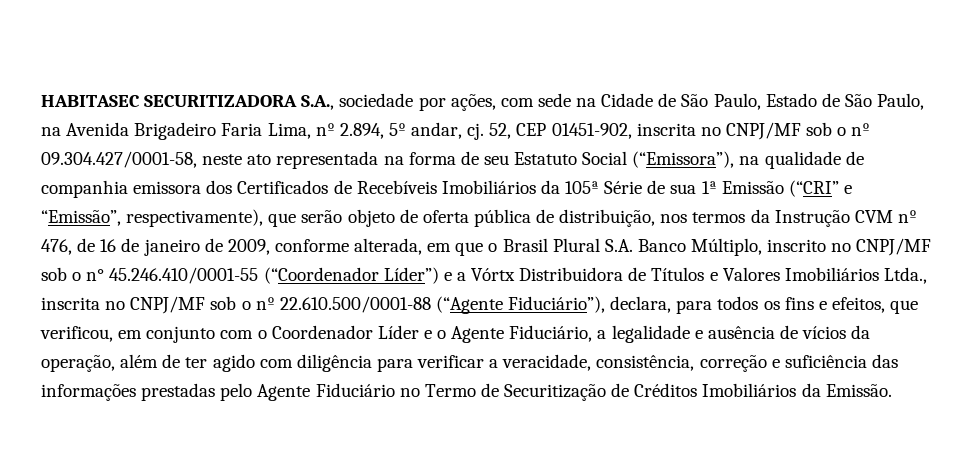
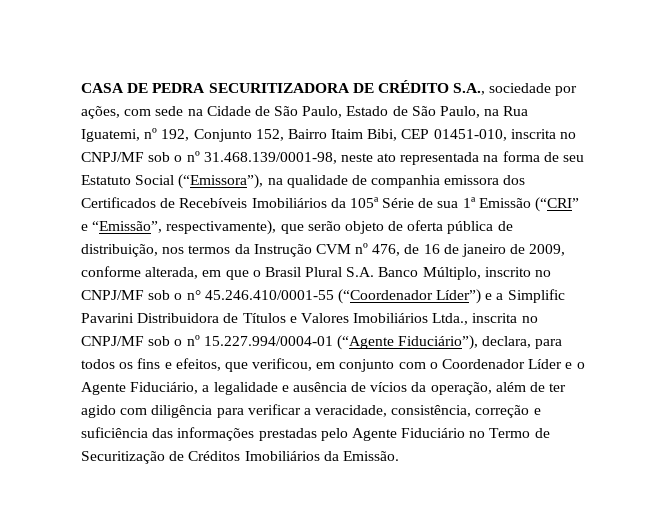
[41,95,298,107] HABITASEC SECURITIZADORA -> [81,80,449,93] CASA DE PEDRA SECURITIZADORA DE CRÉDITO
[66,122,871,140] [41,151,197,168] Avenida Brigadeiro Faria Lima, nº 2.894, 5º andar, cj. 52, CEP 01451-902, inscrita no CNPJ/MF sob o nº 09.304.427/0001-58, -> [503,106,529,116] [81,128,577,142] [81,151,337,164] Rua Iguatemi, nº 192, Conjunto 152, Bairro Itaim Bibi, CEP 01451-010, inscrita no CNPJ/MF sob o nº 31.468.139/0001-98,
[471,268,516,281] Vórtx -> [507,289,565,303] [81,313,134,323] Simplific Pavarini
[279,296,431,313] 22.610.500/0001-88 -> [203,336,333,346] 15.227.994/0004-01

